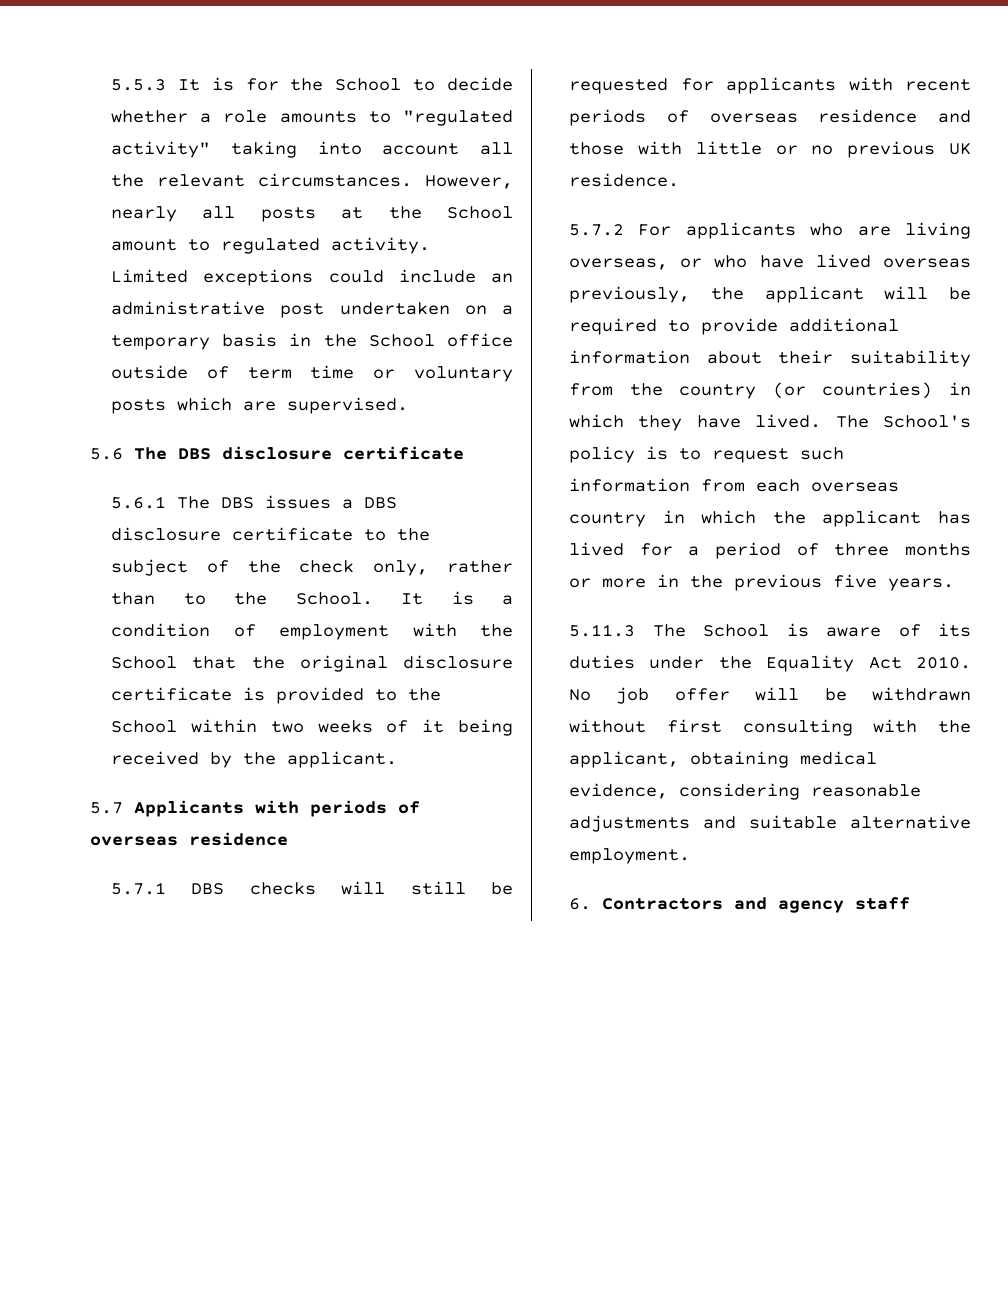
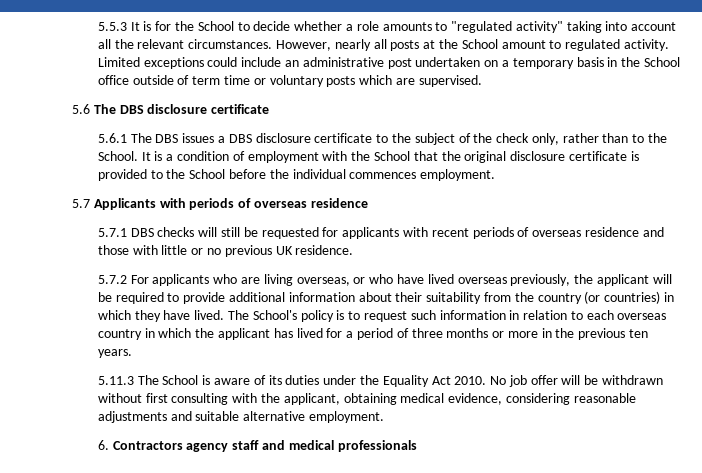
[190,719,513,736] [111,751,398,768] within two weeks of it being received by the applicant. -> [229,169,496,181] before the individual commences employment.
[701,479,746,492] from -> [509,310,583,320] in relation to
[833,574,878,588] five -> [628,329,648,338] ten
[734,897,768,910] and -> (183, 445) none
(911, 903) none -> [262,440,417,452] and medical professionals

